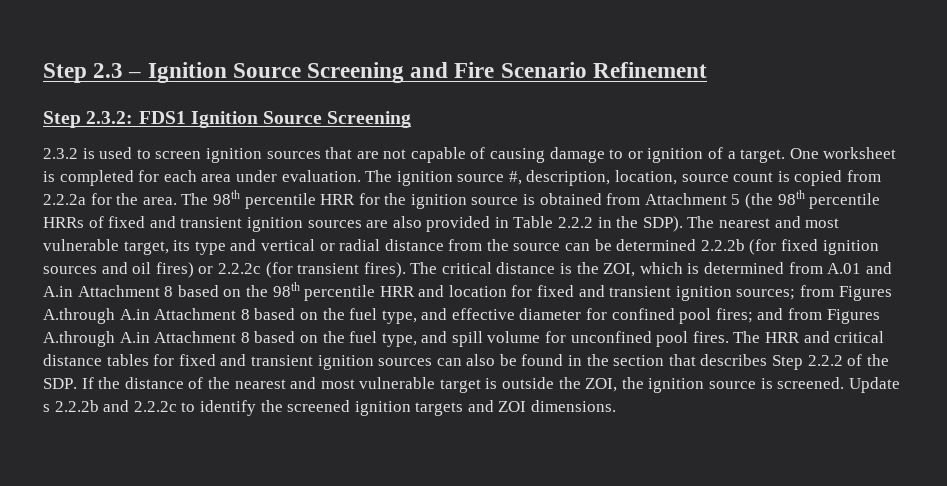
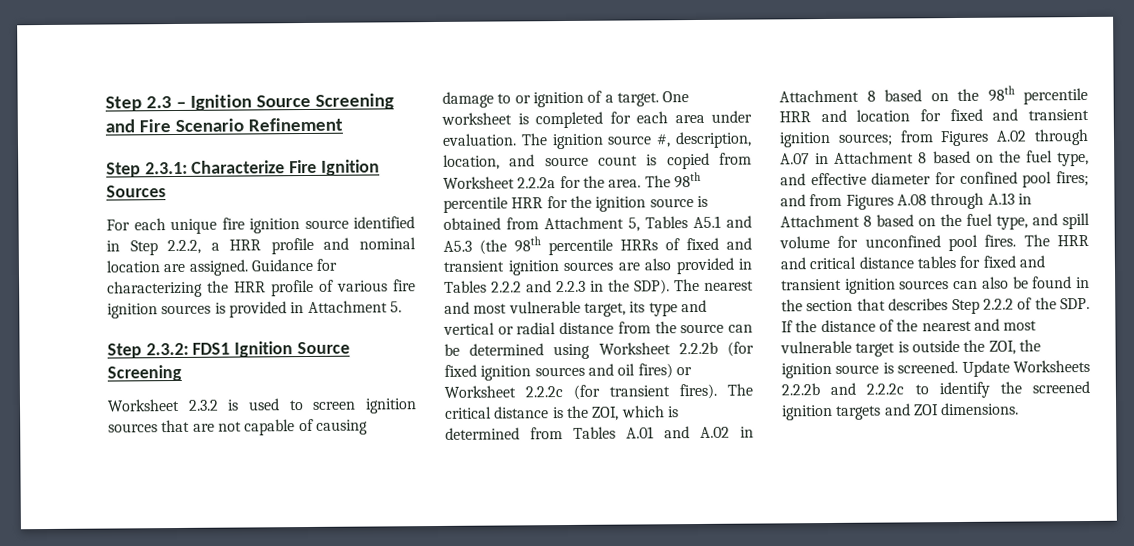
(707, 70) none -> [106,159,380,178] [106,185,166,198] [106,216,415,235] [106,237,416,256] [106,258,338,276] [107,279,416,298] [107,300,402,319] // Step 2.3.1: Characterize Fire Ignition Sources // For each unique fire ignition source identified in Step 2.2.2, a HRR profile and nominal location are assigned. Guidance for characterizing the HRR profile of various fire ignition sources is provided in Attachment 5.
(412, 119) none -> [107,398,180,412] Worksheet
(678, 177) none -> [509,154,536,167] and
(882, 176) none -> [443,176,515,189] Worksheet
[731,194,741,205] 5 -> [628,215,752,232] [443,240,472,252] 5, Tables A5.1 and A5.3
[513,216,594,228] Table 2.2.2 -> [444,280,586,293] Tables 2.2.2 and 2.2.3
(697, 245) none -> [553,342,671,360] using Worksheet
(214, 270) none -> [444,385,516,398] Worksheet
(823, 268) none -> [573,426,616,439] Tables
[43,286,73,297] A.in -> [700,426,754,438] A.02 in
[43,308,150,324] A.through A.in -> [996,128,1089,146] [780,152,830,165] A.02 through A.07 in
[43,331,150,347] A.through A.in -> [896,192,1032,210] A.08 through A.13 in
[43,404,50,412] s -> [1013,359,1090,373] Worksheets

